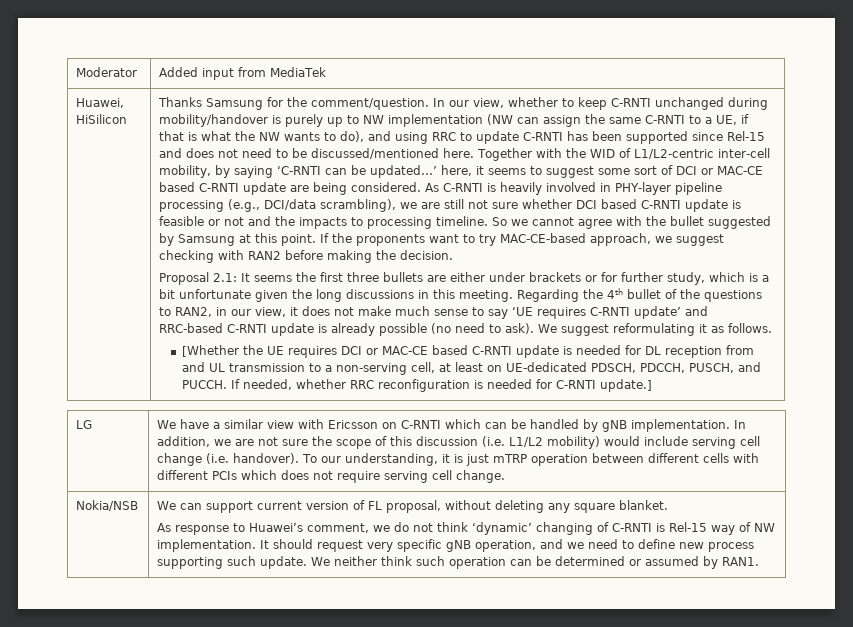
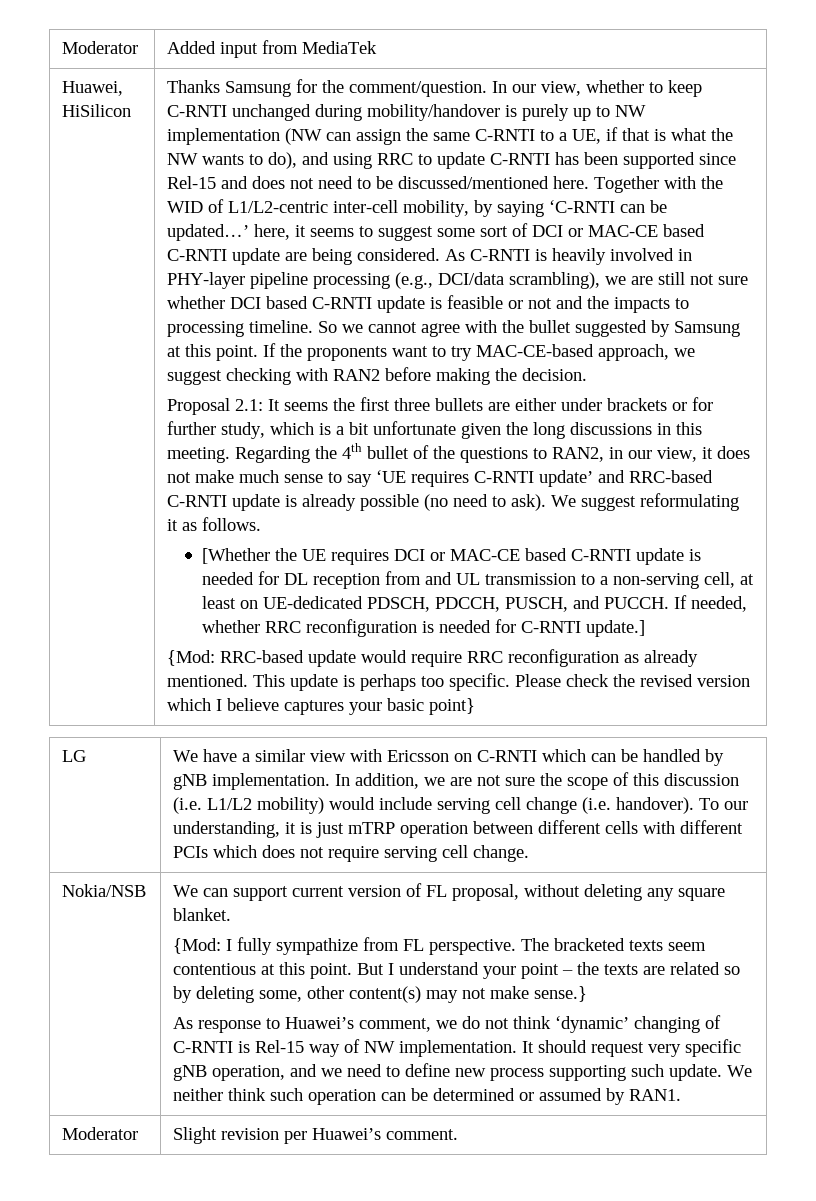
(652, 385) none -> [167,649,699,667] [167,673,751,691] [167,698,476,715] // {Mod: RRC-based update would require RRC reconfiguration as already mentioned. This update is perhaps too specific. Please check the revised version which I believe captures your basic point}
(669, 505) none -> [173,937,707,955] [173,962,741,979] [173,986,588,1003] // {Mod: I fully sympathize from FL perspective. The bracketed texts seem contentious at this point. But I understand your point – the texts are related so by deleting some, other content(s) may not make sense.}
(760, 561) none -> [62,1127,139,1140] [173,1127,459,1144] // Moderator | Slight revision per Huawei’s comment.

